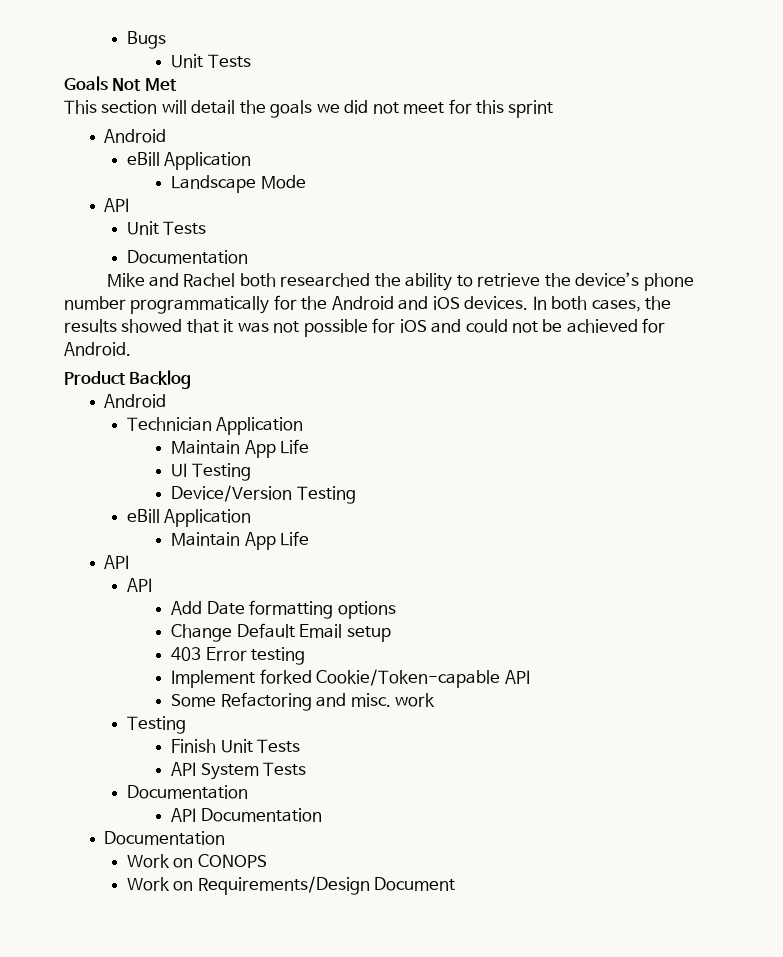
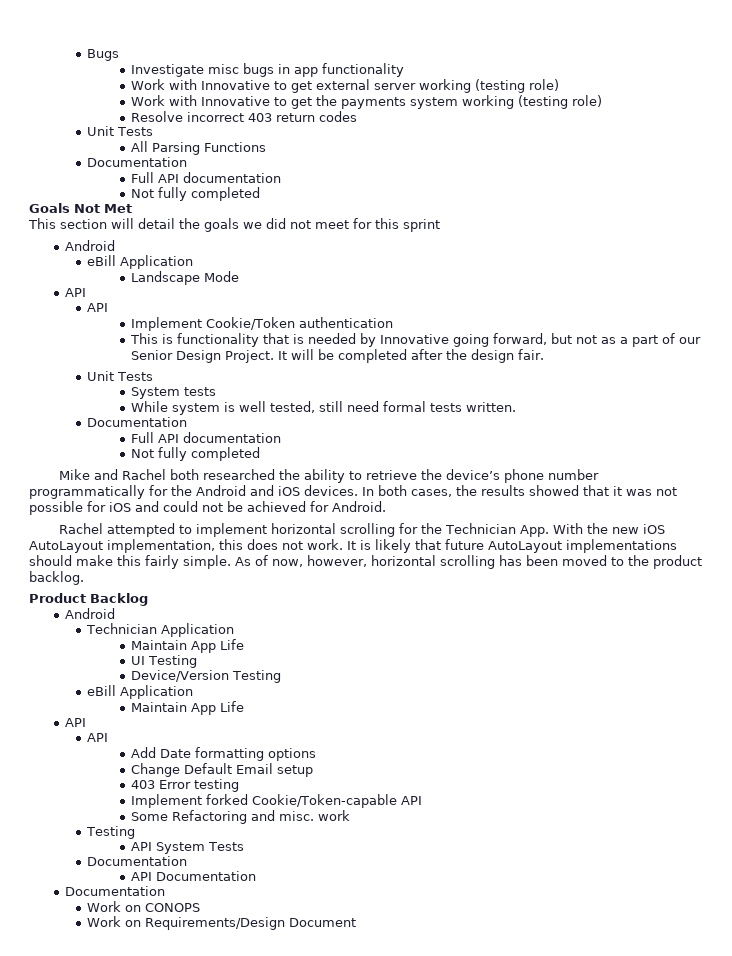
[171,54,251,68] Unit Tests -> [131,63,405,77] [131,79,560,93] [131,95,603,109] [131,111,358,122] [87,126,154,136] [131,141,267,155] [87,157,188,167] [131,172,282,183] [131,187,261,201] Investigate misc bugs in app functionality // Work with Innovative to get external server working (testing role) // Work with Innovative to get the payments system working (testing role) // Resolve incorrect 403 return codes // Unit Tests // All Parsing Functions // Documentation // Full API documentation // Not fully completed
[126,221,207,235] [126,250,248,264] Unit Tests // Documentation -> [87,303,109,312] [131,317,394,331] [130,333,702,347] [131,349,545,363] [87,371,154,381] [131,387,217,399] [131,401,517,415] [87,417,188,427] [131,432,282,443] [131,447,261,461] API // Implement Cookie/Token authentication // This is functionality that is needed by Innovative going forward, but not as a part of our Senior Design Project. It will be completed after the design fair. // Unit Tests // System tests // While system is well tested, still need formal tests written. // Documentation // Full API documentation // Not fully completed
(131, 349) none -> [58,523,665,537] [29,539,677,553] [29,555,702,569] [29,571,84,585] // Rachel attempted to implement horizontal scrolling for the Technician App. With the new iOS AutoLayout implementation, this does not work. It is likely that future AutoLayout implementations should make this fairly simple. As of now, however, horizontal scrolling has been moved to the product backlog.
[171,739,301,753] // Finish Unit Tests -> (136, 832) none

